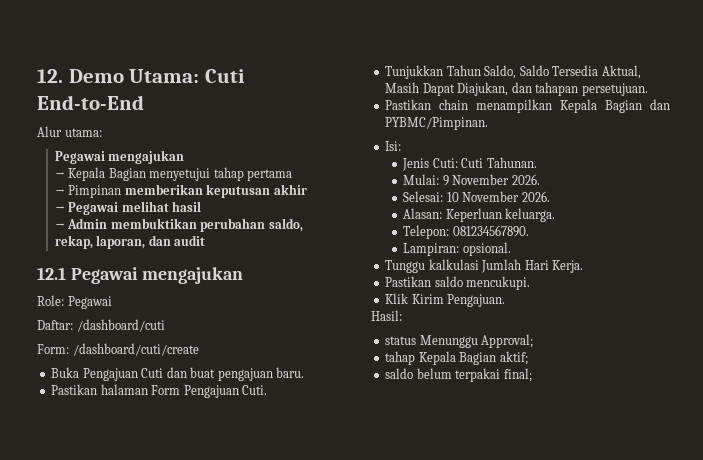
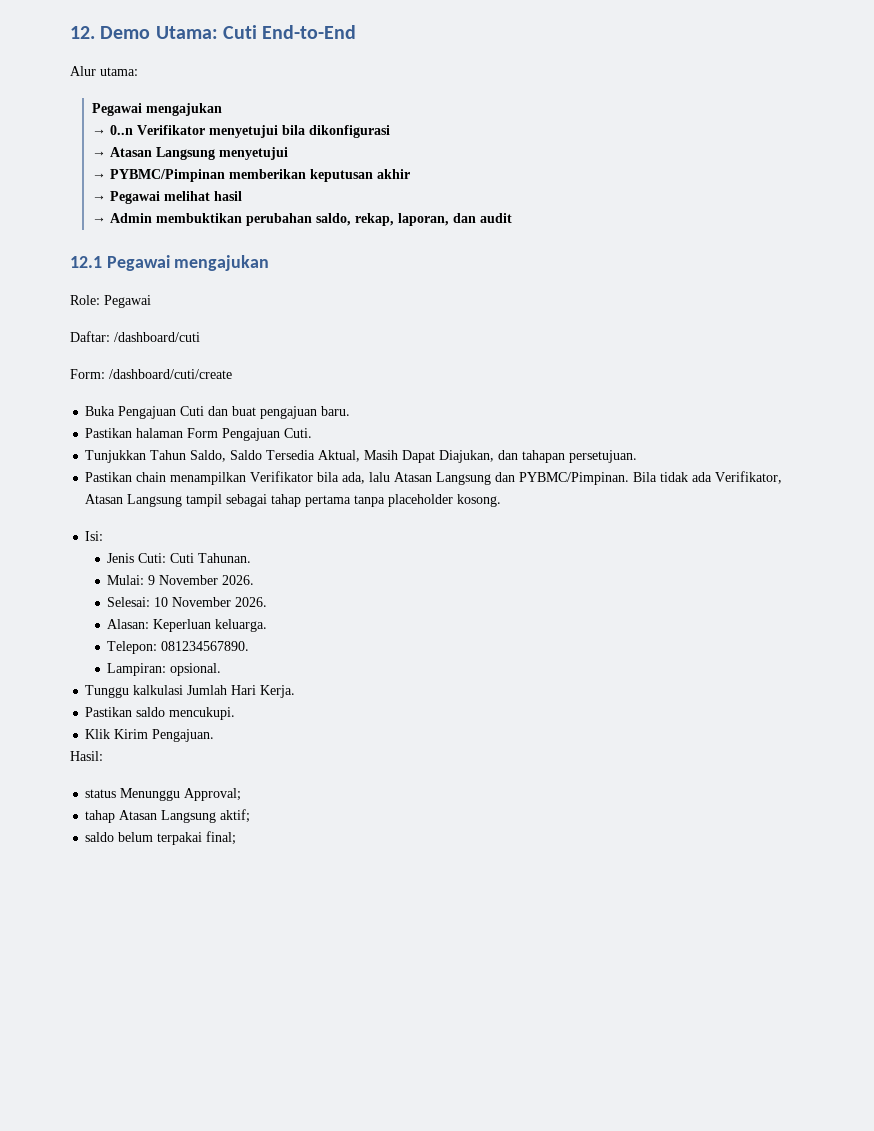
[68,167,293,181] [54,185,122,198] Kepala Bagian menyetujui tahap pertama // → Pimpinan -> [109,125,390,138] [91,147,288,160] [91,169,225,182] 0..n Verifikator menyetujui bila dikonfigurasi // → Atasan Langsung menyetujui // → PYBMC/Pimpinan
[560,99,670,113] [385,117,489,130] Kepala Bagian dan PYBMC/Pimpinan. -> [250,471,783,485] [85,494,502,507] Verifikator bila ada, lalu Atasan Langsung dan PYBMC/Pimpinan. Bila tidak ada Verifikator, Atasan Langsung tampil sebagai tahap pertama tanpa placeholder kosong.
[418,351,497,365] Kepala Bagian -> [119,810,217,823] Atasan Langsung

